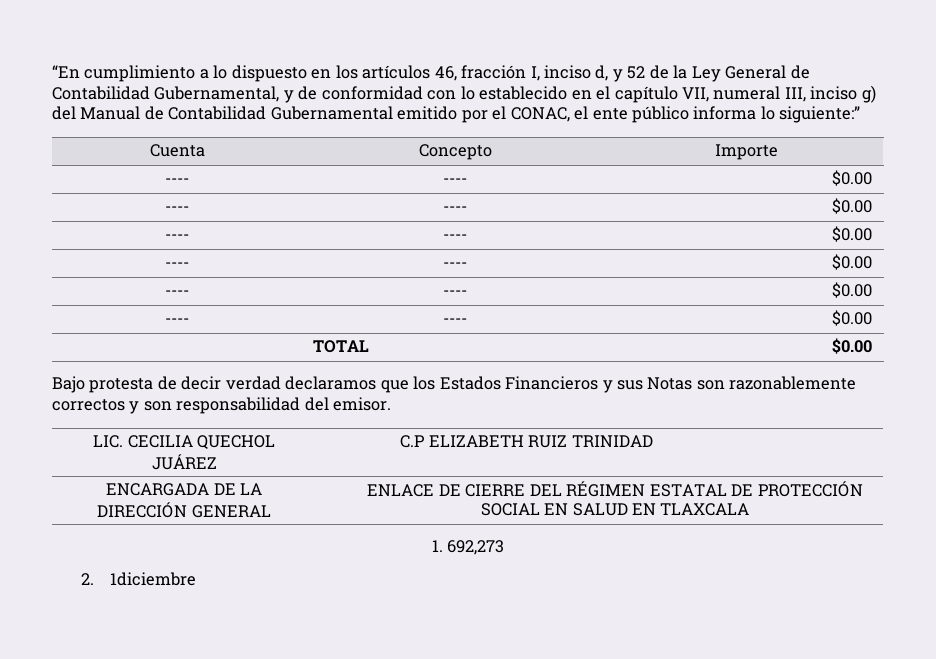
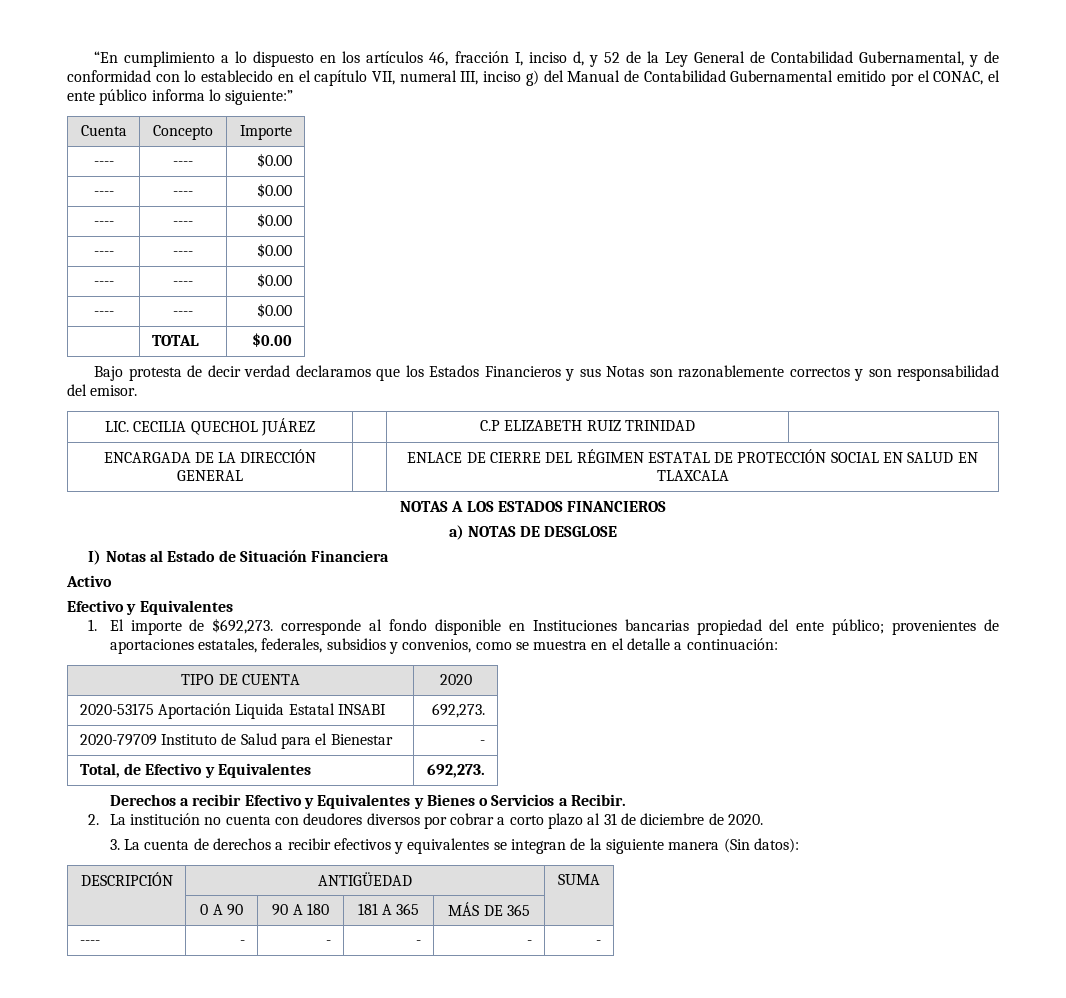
[431,540,505,555] [80,572,196,586] 1. 692,273 // 2. 1diciembre -> [399,501,667,512] [448,525,618,540] [88,550,390,565] [66,575,112,587] [67,600,233,615] [88,618,999,635] [109,638,778,654] [181,674,300,685] [439,674,472,685] [79,703,387,719] [432,703,486,718] [79,733,393,749] [480,740,486,745] [79,763,312,778] [427,764,486,778] [109,794,627,809] [88,813,764,829] [109,838,800,854] [80,872,173,886] [318,872,412,886] [558,874,600,885] [200,904,243,916] [272,903,329,916] [357,903,420,915] [448,902,530,916] [79,940,100,945] [240,940,246,945] [326,940,332,945] [416,940,422,945] [527,940,533,945] [596,940,602,945] NOTAS A LOS ESTADOS FINANCIEROS // a) NOTAS DE DESGLOSE // I) Notas al Estado de Situación Financiera // Activo // Efectivo y Equivalentes // 1. El importe de $692,273. corresponde al fondo disponible en Instituciones bancarias propiedad del ente público; provenientes de aportaciones estatales, federales, subsidios y convenios, como se muestra en el detalle a continuación: // TIPO DE CUENTA | 2020 // 2020-53175 Aportación Liquida Estatal INSABI | 692,273. // 2020-79709 Instituto de Salud para el Bienestar | - // Total, de Efectivo y Equivalentes | 692,273. // Derechos a recibir Efectivo y Equivalentes y Bienes o Servicios a Recibir. // 2. La institución no cuenta con deudores diversos por cobrar a corto plazo al 31 de diciembre de 2020. // 3. La cuenta de derechos a recibir efectivos y equivalentes se integran de la siguiente manera (Sin datos): // DESCRIPCIÓN | ANTIGÜEDAD | SUMA // | 0 A 90 | 90 A 180 | 181 A 365 | MÁS DE 365 | // ---- | - | - | - | - | -

